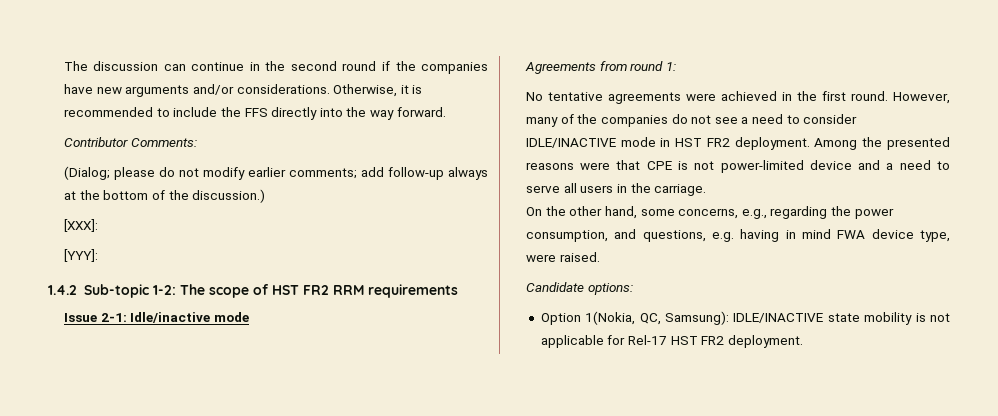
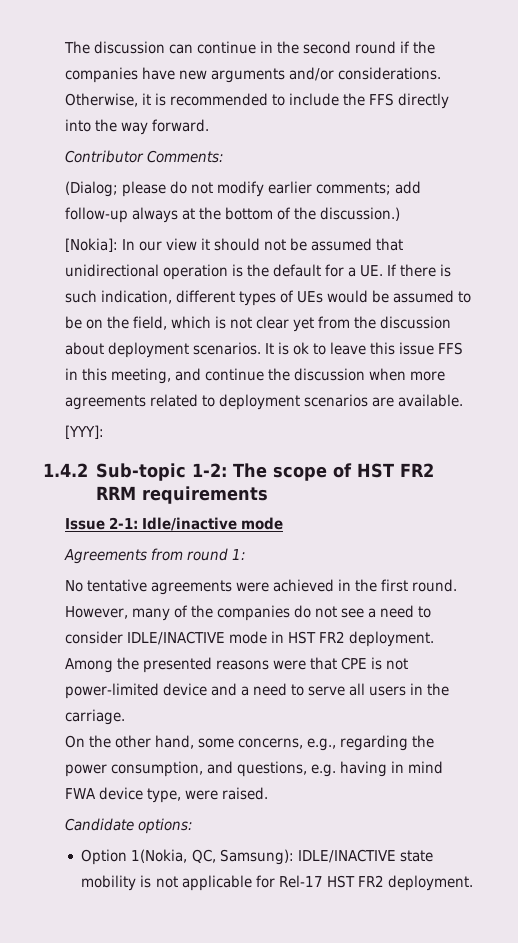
[63,219,98,232] [XXX]: -> [64,238,404,252] [64,264,452,280] [64,290,472,306] [64,316,452,332] [64,342,464,358] [64,368,446,384] [64,394,464,410] [Nokia]: In our view it should not be assumed that unidirectional operation is the default for a UE. If there is such indication, different types of UEs would be assumed to be on the field, which is not clear yet from the discussion about deployment scenarios. It is ok to leave this issue FFS in this meeting, and continue the discussion when more agreements related to deployment scenarios are available.

